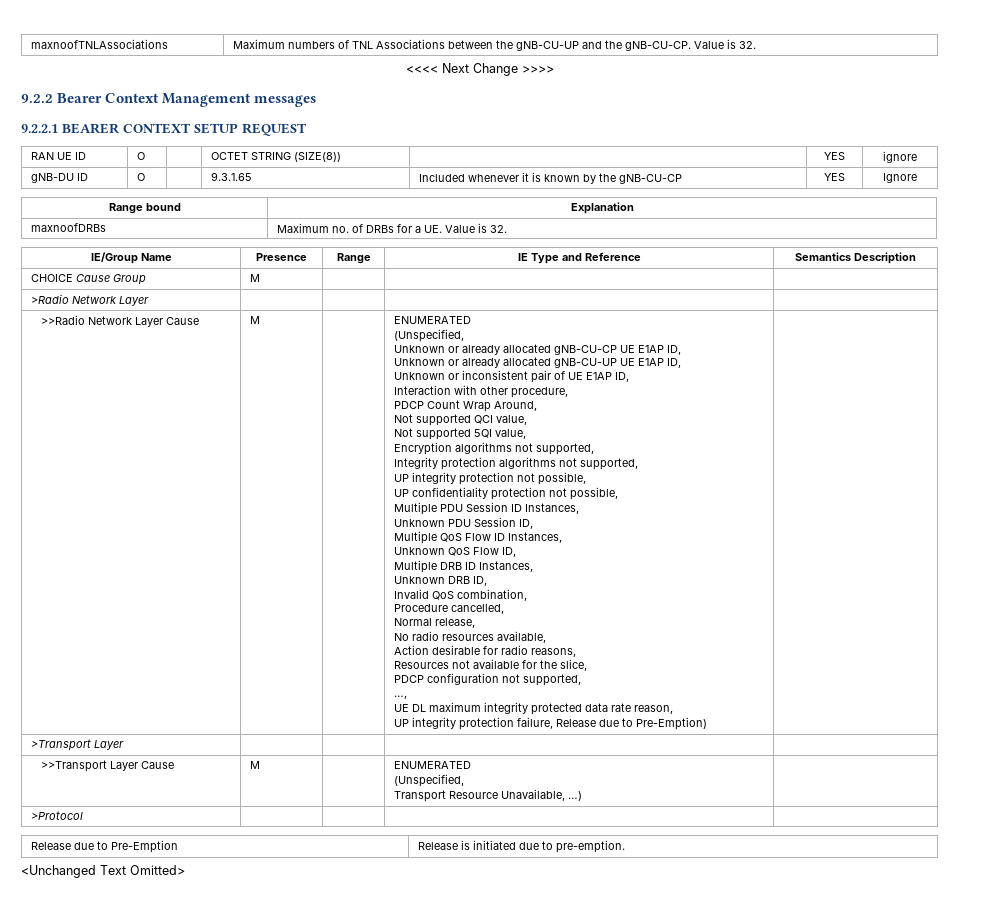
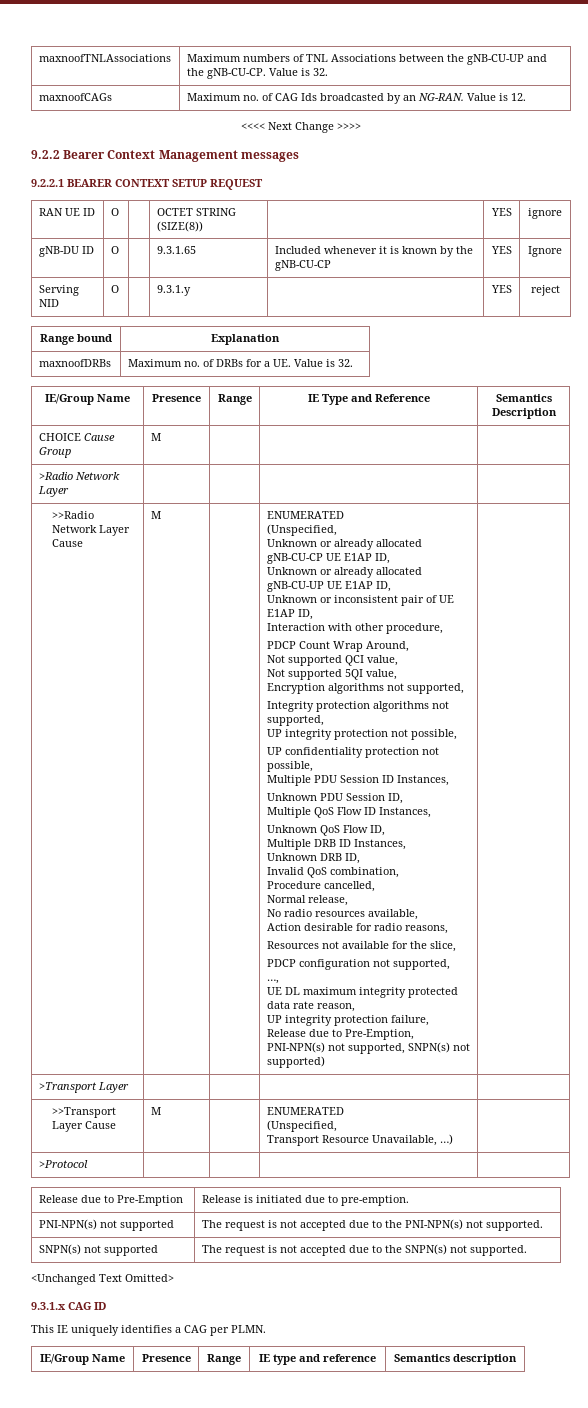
(756, 45) none -> [38,93,112,101] [186,93,526,104] // maxnoofCAGs | Maximum no. of CAG Ids broadcasted by an NG-RAN. Value is 12.
(917, 178) none -> [38,285,79,296] [38,299,59,307] [110,285,119,293] [156,285,191,296] [490,285,512,293] [530,285,560,296] // Serving NID | O | | 9.3.1.y | | YES | reject
[635,717,707,730] Pre-Emption) -> [344,1029,414,1040] [266,1042,470,1054] [266,1056,325,1068] Pre-Emption, PNI-NPN(s) not supported, SNPN(s) not supported)
[21,865,185,878] // <Unchanged Text Omitted> -> [38,1219,174,1231] [201,1219,543,1231] [38,1244,158,1256] [201,1244,527,1256] [31,1274,174,1285] [31,1302,106,1310] [31,1325,266,1336] [40,1354,125,1365] [141,1354,191,1362] [207,1354,241,1365] [259,1354,376,1365] [394,1354,517,1365] // PNI-NPN(s) not supported | The request is not accepted due to the PNI-NPN(s) not supported. // SNPN(s) not supported | The request is not accepted due to the SNPN(s) not supported. // <Unchanged Text Omitted> // 9.3.1.x CAG ID // This IE uniquely identifies a CAG per PLMN. // IE/Group Name | Presence | Range | IE type and reference | Semantics description

